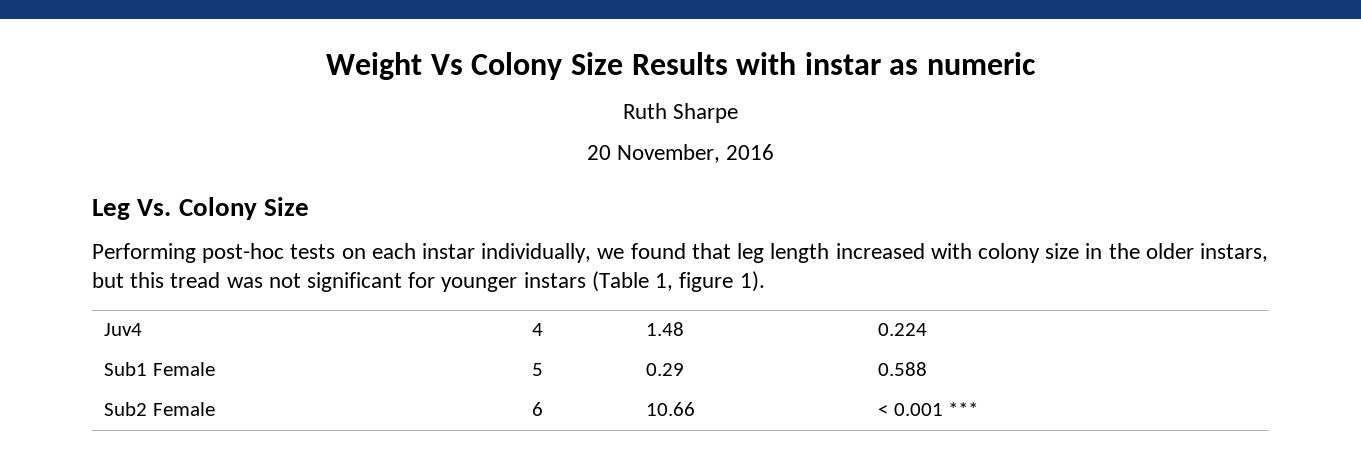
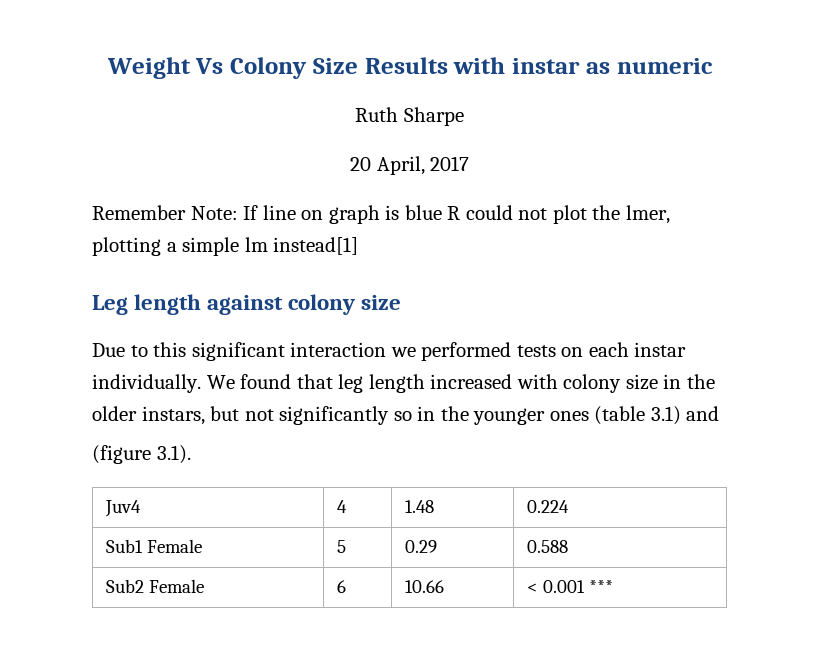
[617,144,775,163] [92,197,309,220] [92,243,285,263] November, 2016 // Leg Vs. Colony Size // Performing post-hoc -> [376,156,470,175] [92,205,670,224] [92,237,359,256] [92,294,402,315] [92,342,512,361] April, 2017 // Remember Note: If line on graph is blue R could not plot the lmer, plotting a simple lm instead[1] // Leg length against colony size // Due to this significant interaction we performed
[481,243,625,263] individually, we -> [92,374,235,393] individually. We
[130,271,765,292] this tread was not significant for younger instars (Table 1, figure 1). -> [244,406,720,425] [92,445,191,464] not significantly so in the younger ones (table 3.1) and // (figure 3.1).

